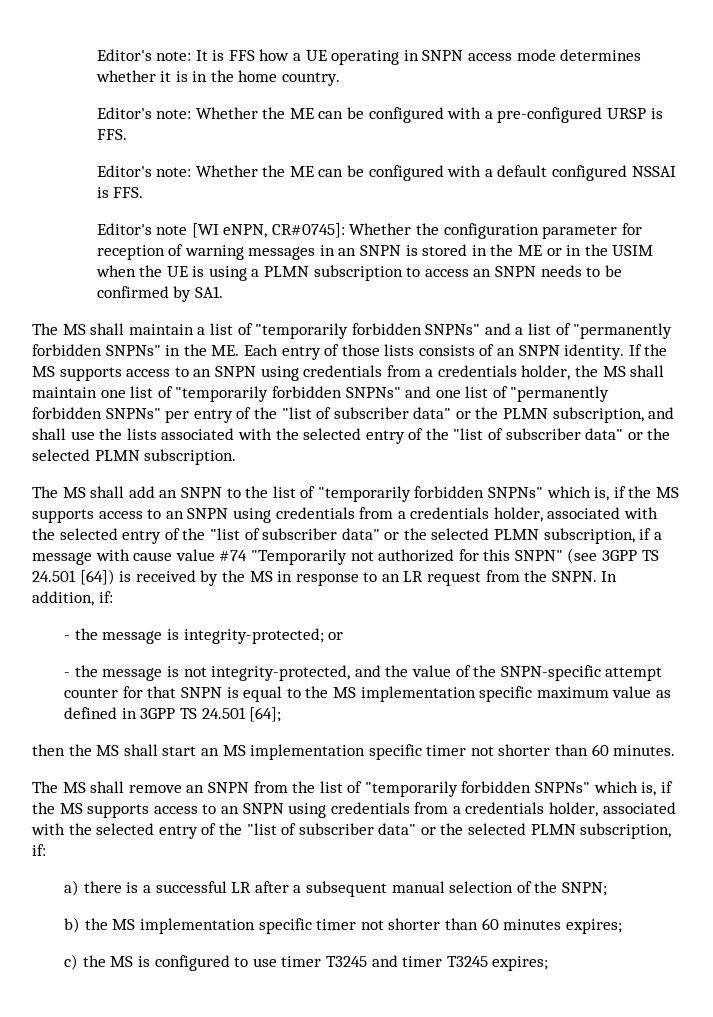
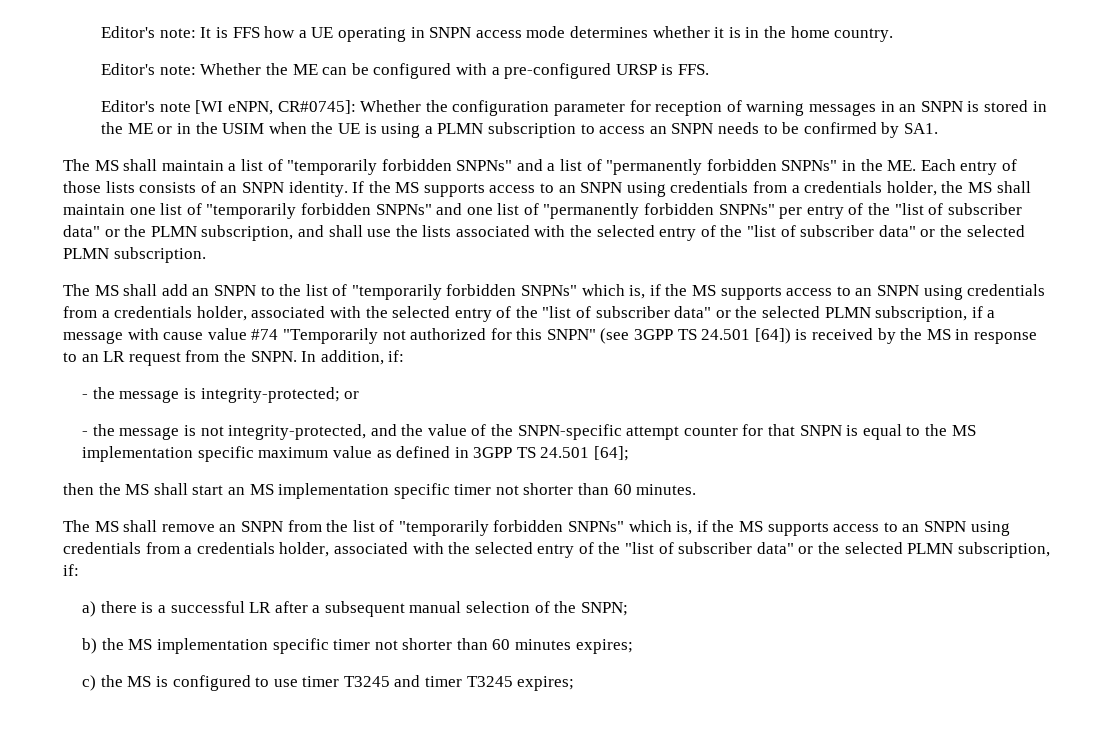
[96,165,676,181] [96,187,144,198] // Editor's note: Whether the ME can be configured with a default configured NSSAI is FFS. -> (709, 69) none

